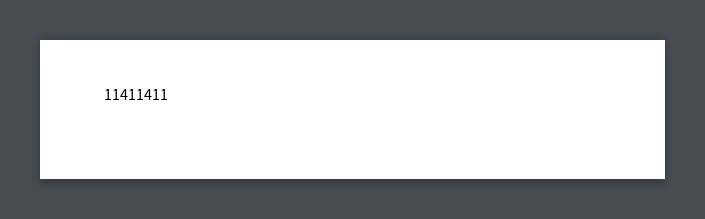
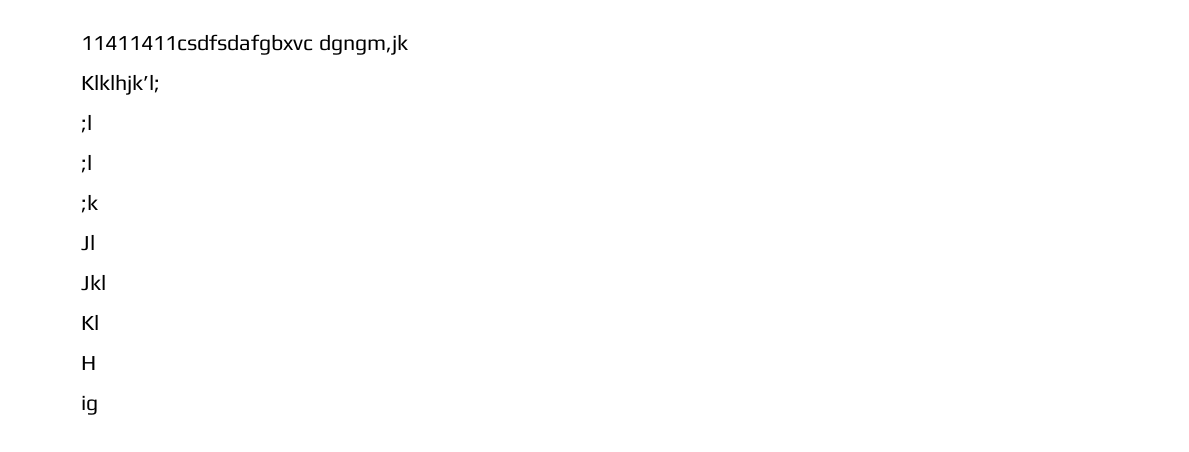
[104,89,168,100] 11411411 -> [81,34,408,55] [81,74,160,95] [81,114,92,133] [81,154,92,173] [81,194,98,213] [81,234,95,251] [81,274,106,291] [81,314,99,330] [81,356,96,370] [81,395,98,415] 11411411csdfsdafgbxvc dgngm,jk // Klklhjk’l; // ;l // ;l // ;k // Jl // Jkl // Kl // H // ig

